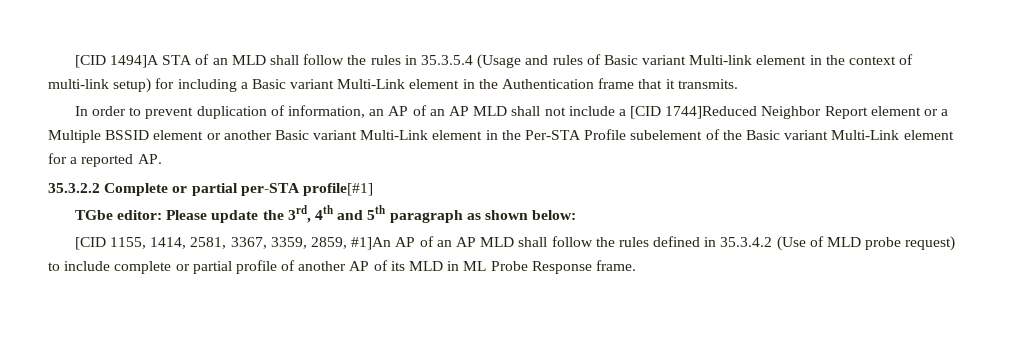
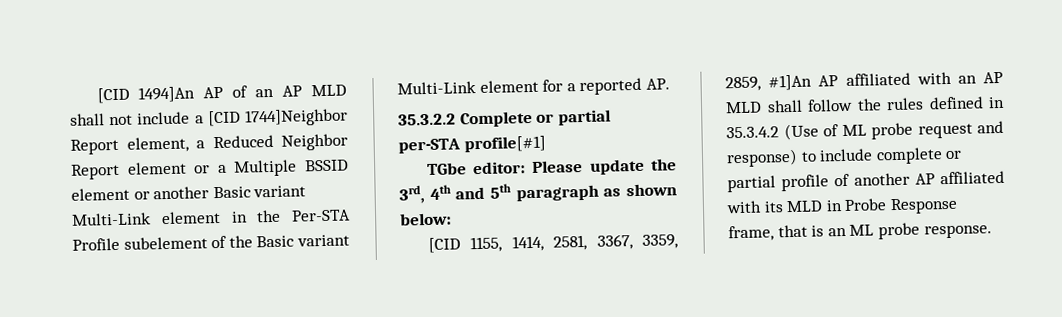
[74,54,914,69] [48,78,738,93] [74,105,385,119] [CID 1494]A STA of an MLD shall follow the rules in 35.3.5.4 (Usage and rules of Basic variant Multi-link element in the context of multi-link setup) for including a Basic variant Multi-Link element in the Authentication frame that it transmits. // In order to prevent duplication of information, an -> [96,86,196,104] [CID 1494]An
[665,106,758,119] 1744]Reduced -> [245,108,348,127] [70,134,274,155] 1744]Neighbor Report element, a Reduced
[419,236,434,247] of -> [845,71,952,86] affiliated with
[826,236,956,251] MLD probe request) -> [841,120,1004,140] [726,148,798,168] ML probe request and response)
[373,260,388,271] of -> [940,170,1005,185] [726,200,762,214] affiliated with
[463,261,487,271] ML -> (843, 206) none
[595,260,636,271] frame. -> [728,222,992,242] frame, that is an ML probe response.

